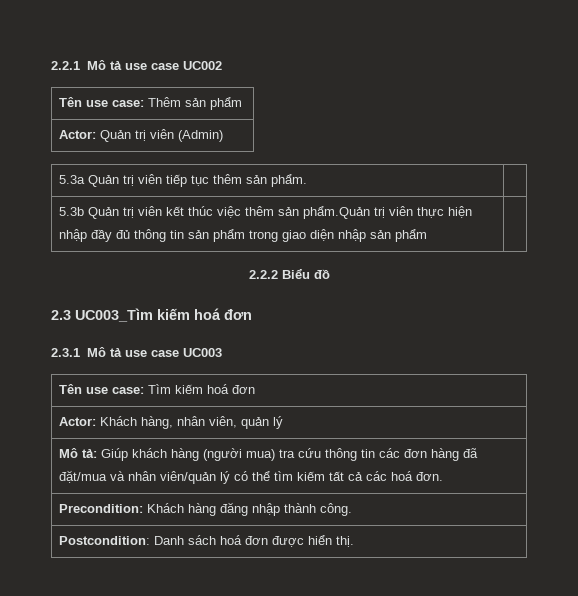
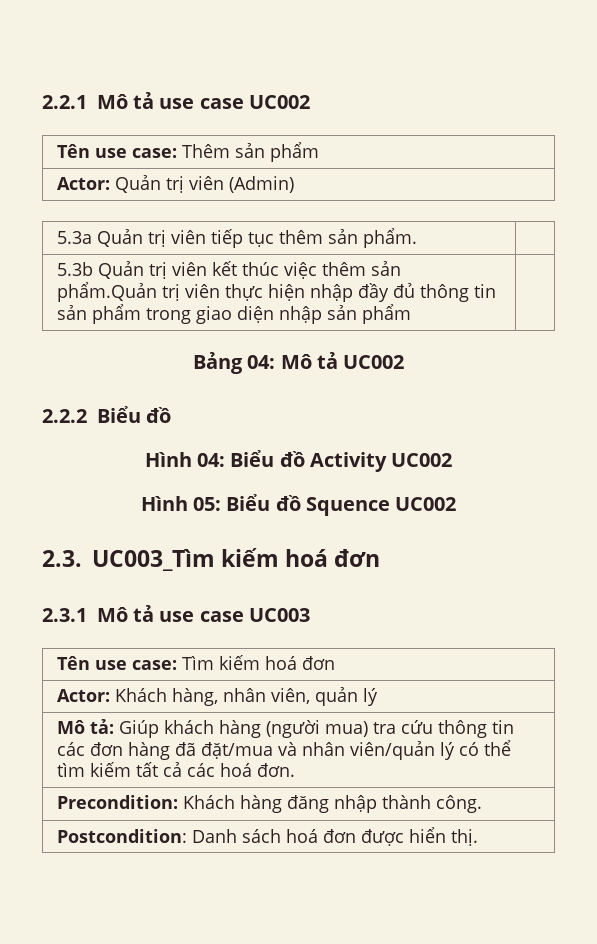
[248,268,330,279] [51,310,71,320] 2.2.2 Biểu đồ // 2.3 -> [192,352,405,374] [42,406,172,423] [144,450,453,472] [140,494,457,516] [42,550,82,567] Bảng 04: Mô tả UC002 // 2.2.2 Biểu đồ // Hình 04: Biểu đồ Activity UC002 // Hình 05: Biểu đồ Squence UC002 // 2.3.

